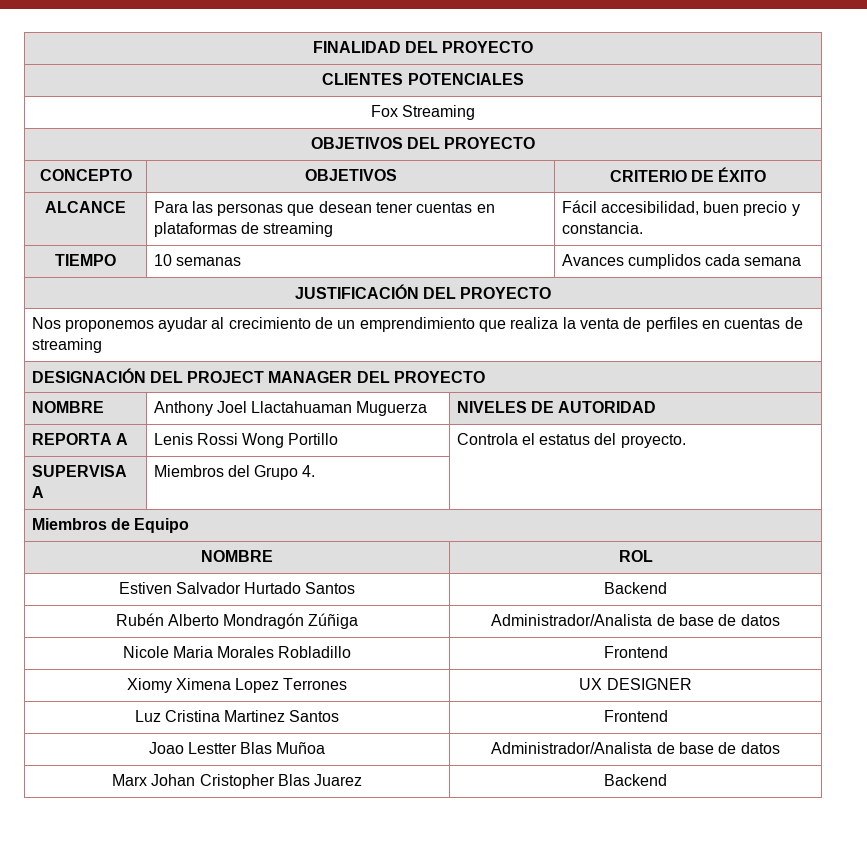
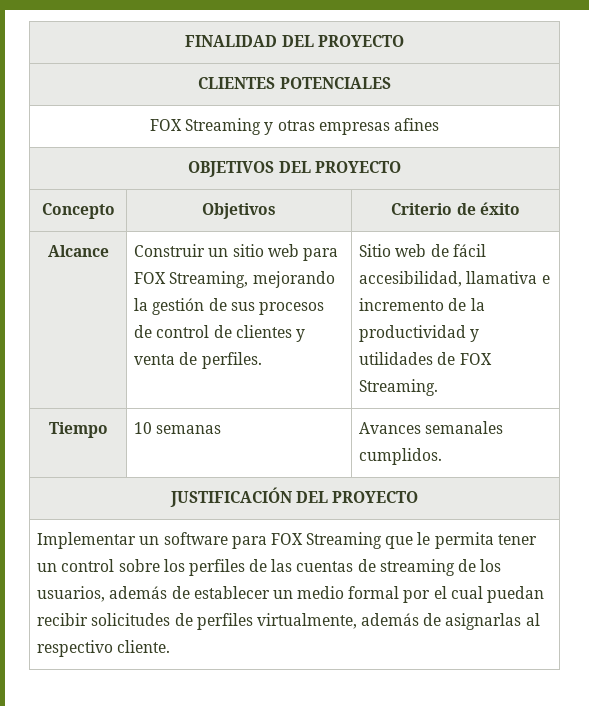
[370,105,476,120] Fox Streaming -> [150,118,439,135] FOX Streaming y otras empresas afines
[39,169,132,181] [304,169,397,181] [609,167,767,182] [45,201,126,213] [153,201,495,216] [153,222,334,237] [561,200,800,216] [561,222,643,234] [55,254,116,266] CONCEPTO | OBJETIVOS | CRITERIO DE ÉXITO // ALCANCE | Para las personas que desean tener cuentas en plataformas de streaming | Fácil accesibilidad, buen precio y constancia. // TIEMPO -> [41,203,115,219] [202,203,276,219] [391,202,520,215] [47,245,109,257] [134,244,338,261] [134,271,335,288] [134,298,324,315] [134,325,305,342] [134,352,262,369] [359,244,486,257] [359,271,550,287] [359,298,485,311] [359,325,480,342] [359,352,492,365] [359,379,439,396] [48,422,108,438] Concepto | Objetivos | Criterio de éxito // Alcance | Construir un sitio web para FOX Streaming, mejorando la gestión de sus procesos de control de clientes y venta de perfiles. | Sitio web de fácil accesibilidad, llamativa e incremento de la productividad y utilidades de FOX Streaming. // Tiempo
[627,254,802,269] cumplidos cada semana -> [425,421,504,434] [359,448,443,465] semanales cumplidos.
[31,317,803,332] [31,338,102,353] [31,368,486,383] [31,401,104,413] [153,401,428,416] [456,401,657,413] [31,433,128,445] [153,433,339,448] [456,433,686,448] [31,465,127,477] [31,486,44,498] [153,465,316,480] [31,518,190,533] [201,550,273,562] [618,550,653,562] [118,582,356,594] [604,582,667,594] [115,613,359,629] [491,614,780,626] [122,646,352,658] [603,646,668,658] [126,678,348,693] [579,678,692,690] [134,710,340,722] [603,710,668,722] [148,742,326,754] [491,742,780,754] [111,774,363,789] [604,774,667,786] Nos proponemos ayudar al crecimiento de un emprendimiento que realiza la venta de perfiles en cuentas de streaming // DESIGNACIÓN DEL PROJECT MANAGER DEL PROYECTO // NOMBRE | Anthony Joel Llactahuaman Muguerza | NIVELES DE AUTORIDAD // REPORTA A | Lenis Rossi Wong Portillo | Controla el estatus del proyecto. // SUPERVISA A | Miembros del Grupo 4. | // Miembros de Equipo // NOMBRE | ROL // Estiven Salvador Hurtado Santos | Backend // Rubén Alberto Mondragón Zúñiga | Administrador/Analista de base de datos // Nicole Maria Morales Robladillo | Frontend // Xiomy Ximena Lopez Terrones | UX DESIGNER // Luz Cristina Martinez Santos | Frontend // Joao Lestter Blas Muñoa | Administrador/Analista de base de datos // Marx Johan Cristopher Blas Juarez | Backend -> [37,532,537,549] [37,559,502,576] [37,586,545,603] [37,613,540,630] [37,640,171,657] Implementar un software para FOX Streaming que le permita tener un control sobre los perfiles de las cuentas de streaming de los usuarios, además de establecer un medio formal por el cual puedan recibir solicitudes de perfiles virtualmente, además de asignarlas al respectivo cliente.

